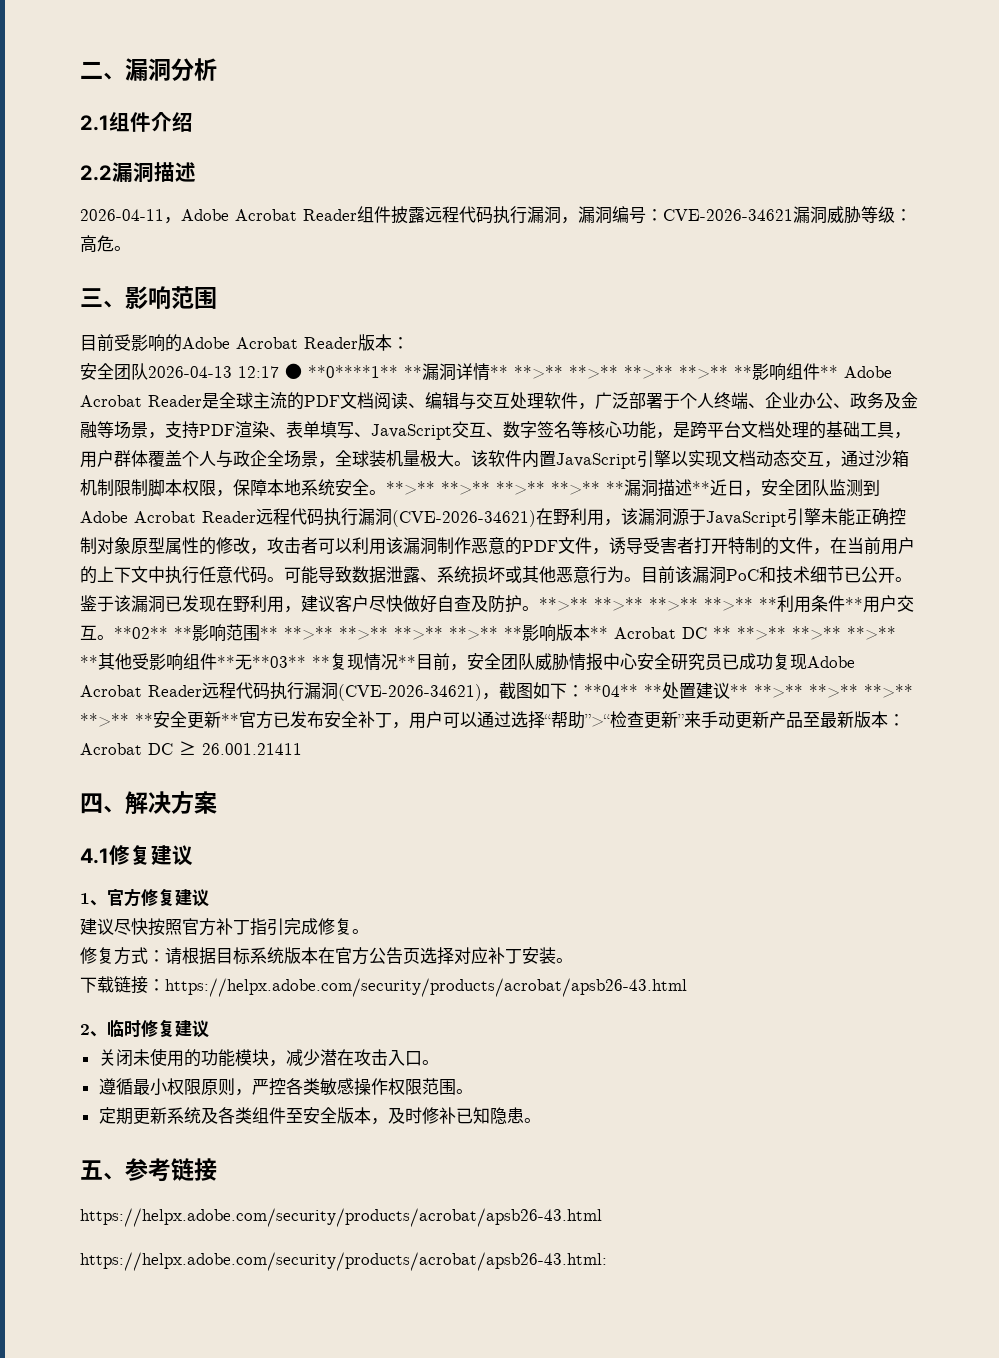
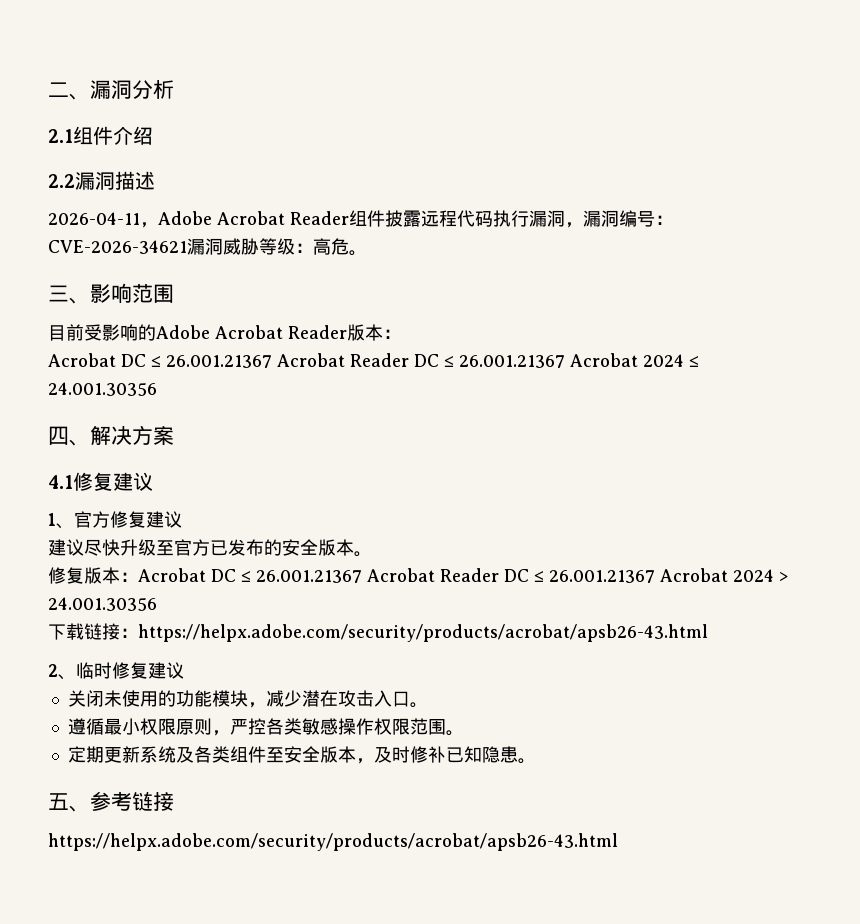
[80,363,892,381] [80,392,918,410] [80,421,911,440] [80,450,909,469] [80,479,880,497] [80,508,906,527] [80,537,915,555] [80,566,912,584] [80,595,914,613] [80,624,896,642] [80,653,855,671] [80,682,913,701] [80,711,905,729] [80,741,302,755] 安全团队2026-04-13 12:17 ● **0****1** **漏洞详情** **>** **>** **>** **>** **影响组件** Adobe Acrobat Reader是全球主流的PDF文档阅读、编辑与交互处理软件，广泛部署于个人终端、企业办公、政务及金融等场景，支持PDF渲染、表单填写、JavaScript交互、数字签名等核心功能，是跨平台文档处理的基础工具，用户群体覆盖个人与政企全场景，全球装机量极大。该软件内置JavaScript引擎以实现文档动态交互，通过沙箱机制限制脚本权限，保障本地系统安全。**>** **>** **>** **>** **漏洞描述**近日，安全团队监测到Adobe Acrobat Reader远程代码执行漏洞(CVE-2026-34621)在野利用，该漏洞源于JavaScript引擎未能正确控制对象原型属性的修改，攻击者可以利用该漏洞制作恶意的PDF文件，诱导受害者打开特制的文件，在当前用户的上下文中执行任意代码。可能导致数据泄露、系统损坏或其他恶意行为。目前该漏洞PoC和技术细节已公开。鉴于该漏洞已发现在野利用，建议客户尽快做好自查及防护。**>** **>** **>** **>** **利用条件**用户交互。**02** **影响范围** **>** **>** **>** **>** **影响版本** Acrobat DC ** **>** **>** **>** **其他受影响组件**无**03** **复现情况**目前，安全团队威胁情报中心安全研究员已成功复现Adobe Acrobat Reader远程代码执行漏洞(CVE-2026-34621)，截图如下：**04** **处置建议** **>** **>** **>** **>** **安全更新**官方已发布安全补丁，用户可以通过选择“帮助”>“检查更新”来手动更新产品至最新版本：Acrobat DC ≥ 26.001.21411 -> [48,353,699,368] [48,382,157,396] Acrobat DC ≤ 26.001.21367 Acrobat Reader DC ≤ 26.001.21367 Acrobat 2024 ≤ 24.001.30356
[148,918,369,936] [80,947,573,965] 按照官方补丁指引完成修复。 // 修复方式：请根据目标系统版本在官方公告页选择对应补丁安装。 -> [120,539,372,557] [48,567,788,584] [48,597,157,611] 升级至官方已发布的安全版本。 // 修复版本：Acrobat DC ≤ 26.001.21367 Acrobat Reader DC ≤ 26.001.21367 Acrobat 2024 > 24.001.30356
[80,1252,607,1271] // https://helpx.adobe.com/security/products/acrobat/apsb26-43.html: -> (618, 842) none

